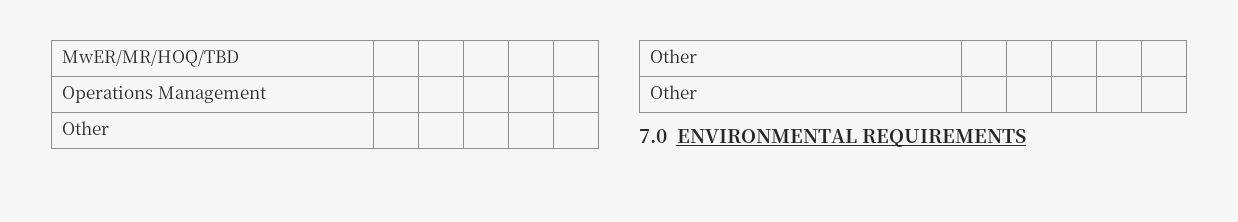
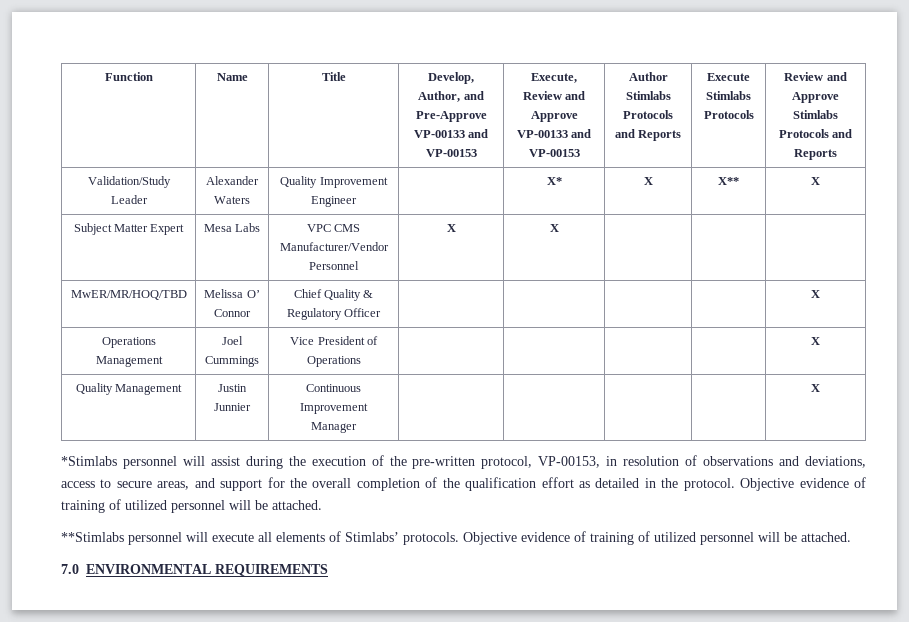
[62,49,240,67] [62,86,267,103] [62,121,110,135] [650,49,698,63] [650,85,698,99] MwER/MR/HOQ/TBD | | | | | // Operations Management | | | | | // Other | | | | | // Other | | | | | // Other | | | | | -> [104,72,153,81] [216,73,248,81] [321,72,346,81] [428,72,474,84] [418,91,484,102] [415,111,487,122] [413,129,489,138] [425,149,477,157] [531,73,577,83] [522,91,586,100] [530,111,578,122] [516,129,592,138] [528,149,580,157] [628,72,668,81] [625,91,671,100] [623,110,673,119] [614,129,682,141] [707,73,750,81] [706,91,751,100] [703,110,754,119] [784,72,847,81] [792,92,839,103] [793,110,838,119] [778,129,853,138] [794,149,837,160] [87,176,171,188] [110,195,148,204] [206,176,259,185] [214,196,250,204] [280,176,388,188] [311,196,357,207] [546,177,562,185] [643,177,653,185] [718,177,739,185] [811,177,820,185] [73,223,185,235] [203,223,261,232] [306,224,361,232] [279,242,389,251] [309,261,359,270] [446,224,456,232] [549,224,559,232] [70,290,187,300] [204,289,260,298] [214,309,251,317] [293,289,374,301] [286,308,382,320] [811,290,820,298] [101,337,156,348] [95,356,163,367] [222,336,243,345] [205,356,259,367] [290,336,378,345] [306,356,361,367] [811,337,820,345] [75,383,183,395] [218,384,247,392] [214,403,251,411] [306,384,361,392] [300,403,368,414] [311,422,357,433] [811,384,820,392] [61,455,867,469] [61,477,867,491] [61,499,322,513] [61,531,851,545] Function | Name | Title | Develop, Author, and Pre-Approve VP-00133 and VP-00153 | Execute, Review and Approve VP-00133 and VP-00153 | Author Stimlabs Protocols and Reports | Execute Stimlabs Protocols | Review and Approve Stimlabs Protocols and Reports // Validation/Study Leader | Alexander Waters | Quality Improvement Engineer | | X* | X | X** | X // Subject Matter Expert | Mesa Labs | VPC CMS Manufacturer/Vendor Personnel | X | X | | | // MwER/MR/HOQ/TBD | Melissa O’ Connor | Chief Quality & Regulatory Officer | | | | | X // Operations Management | Joel Cummings | Vice President of Operations | | | | | X // Quality Management | Justin Junnier | Continuous Improvement Manager | | | | | X // *Stimlabs personnel will assist during the execution of the pre-written protocol, VP-00153, in resolution of observations and deviations, access to secure areas, and support for the overall completion of the qualification effort as detailed in the protocol. Objective evidence of training of utilized personnel will be attached. // **Stimlabs personnel will execute all elements of Stimlabs’ protocols. Objective evidence of training of utilized personnel will be attached.

